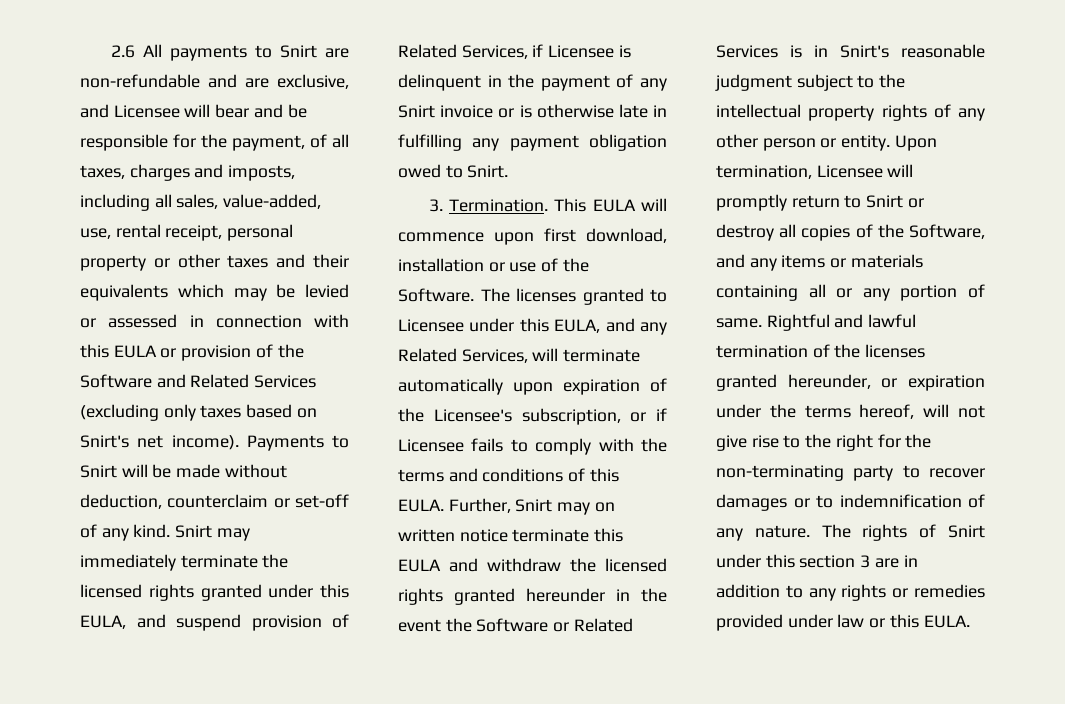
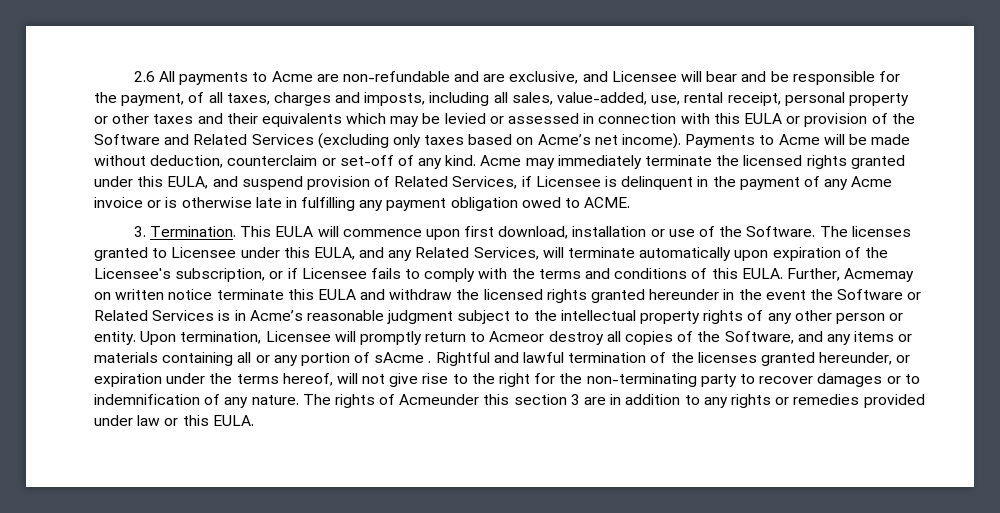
[279,45,317,58] Snirt -> [271,71,313,82] Acme
[80,435,129,448] Snirt's -> [537,134,591,145] Acme’s
[80,465,117,478] Snirt -> [778,134,820,145] Acme
[175,525,213,538] Snirt -> [480,155,522,166] Acme
[398,105,435,118] Snirt -> [851,176,893,187] Acme
[467,165,509,178] Snirt. -> [584,197,631,208] ACME.
[515,499,591,515] Snirt may -> [844,268,915,282] Acmemay
[840,45,889,58] Snirt's -> [249,310,303,321] Acme’s
[866,195,924,208] Snirt or -> [489,331,545,342] Acmeor
[716,318,762,328] same. -> [374,352,432,363] sAcme .
[948,525,985,538] [716,554,761,568] Snirt under -> [399,394,480,405] Acmeunder

